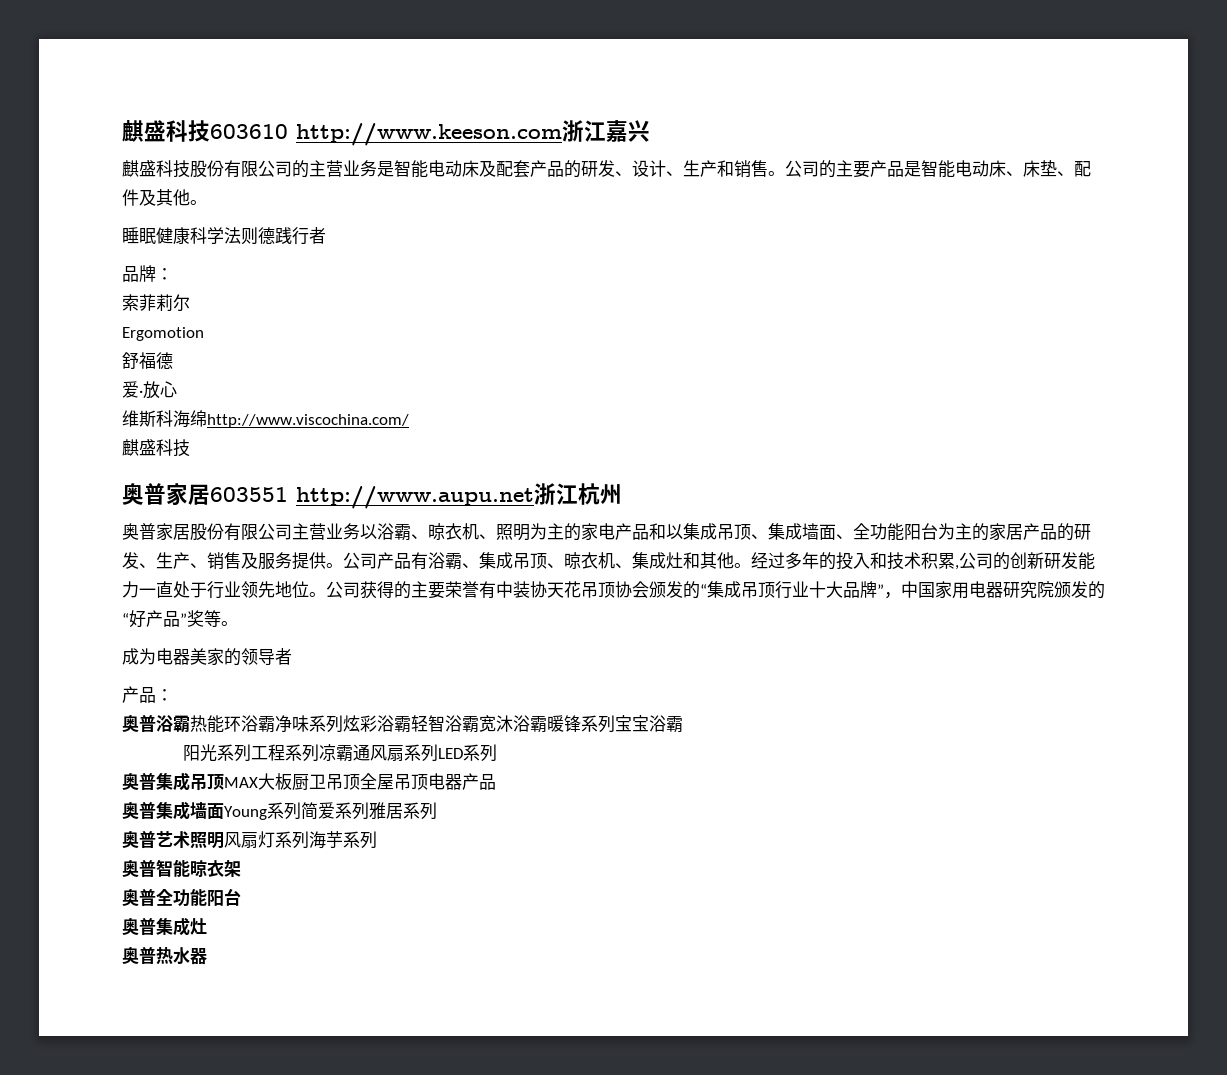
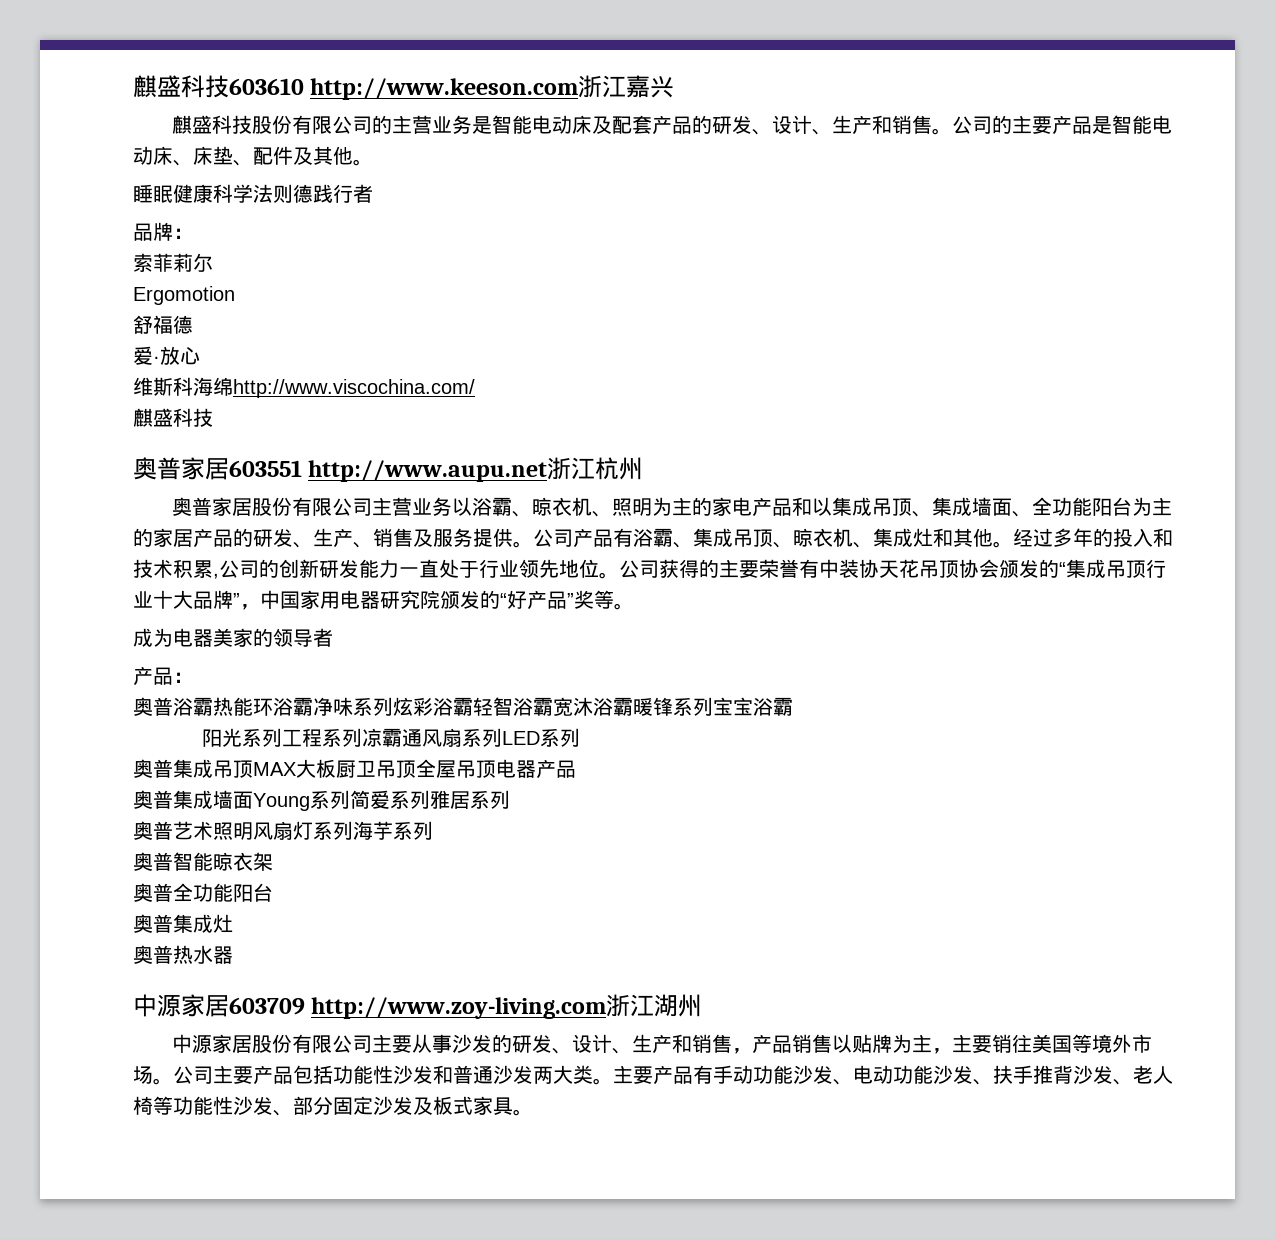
(207, 956) none -> [133,994,703,1019] [172,1034,1153,1054] [133,1065,1173,1085] [133,1096,533,1116] // 中源家居603709 http://www.zoy-living.com浙江湖州 // 中源家居股份有限公司主要从事沙发的研发、设计、生产和销售，产品销售以贴牌为主，主要销往美国等境外市场。公司主要产品包括功能性沙发和普通沙发两大类。主要产品有手动功能沙发、电动功能沙发、扶手推背沙发、老人椅等功能性沙发、部分固定沙发及板式家具。

